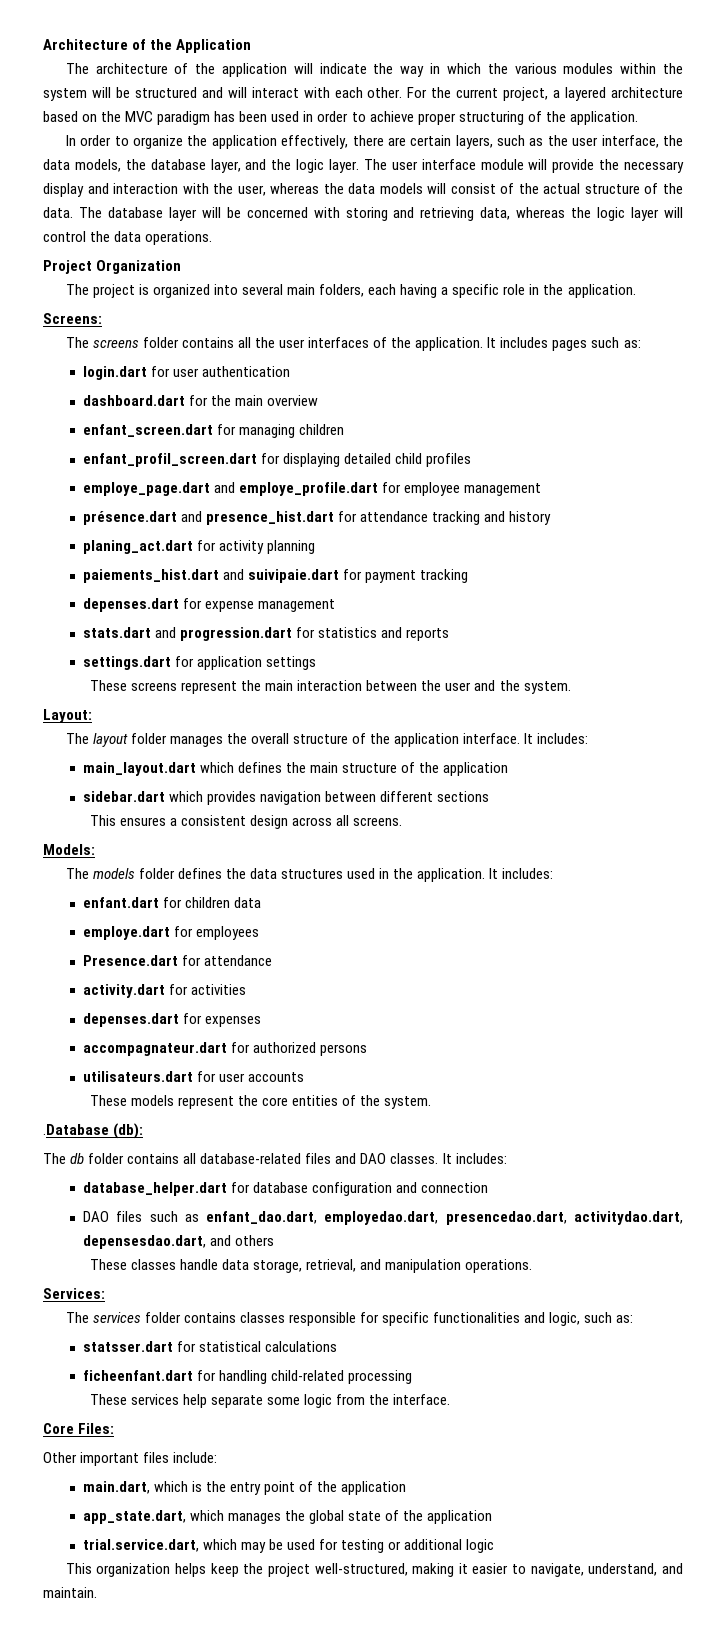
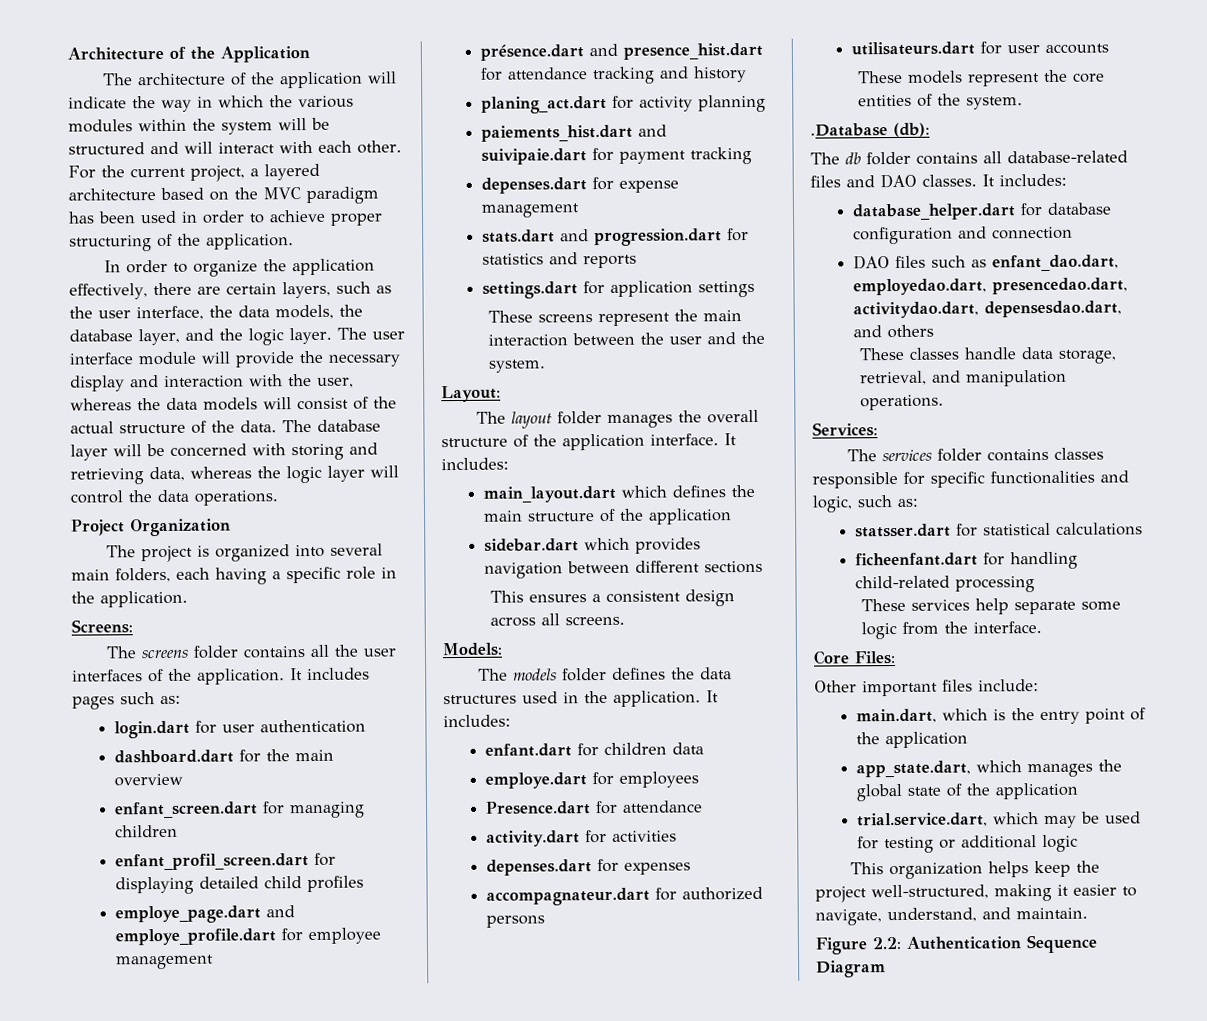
(97, 1592) none -> [815,934,1098,955] [816,960,886,978] // Figure 2.2: Authentication Sequence Diagram

